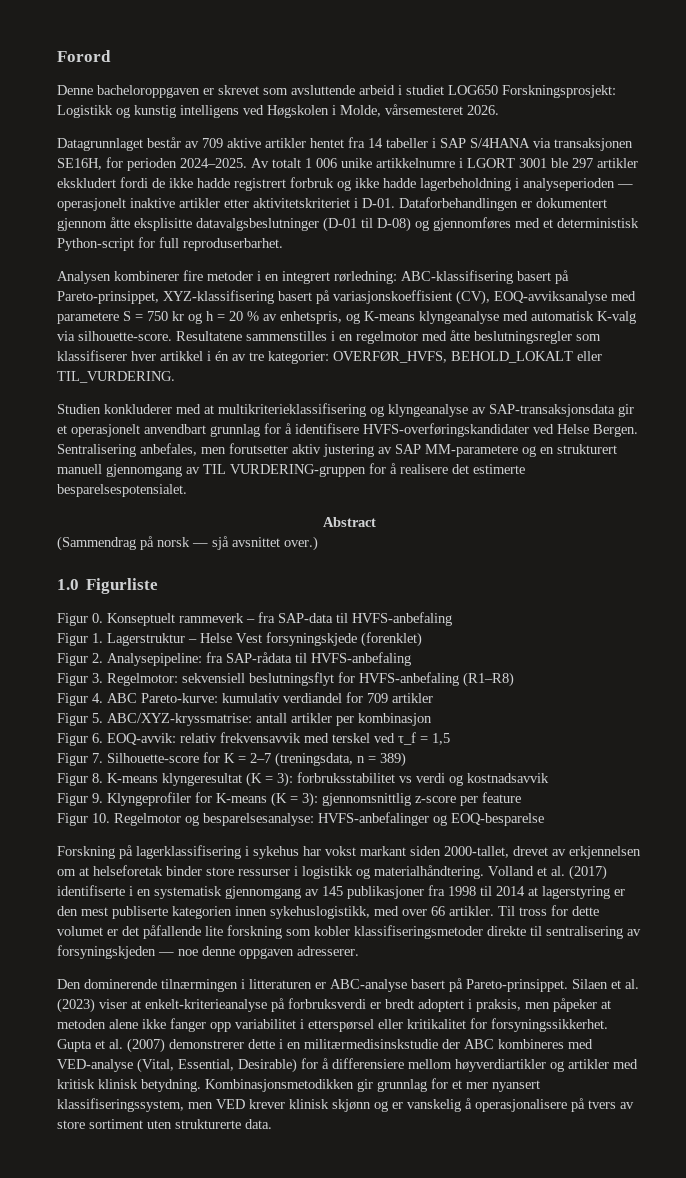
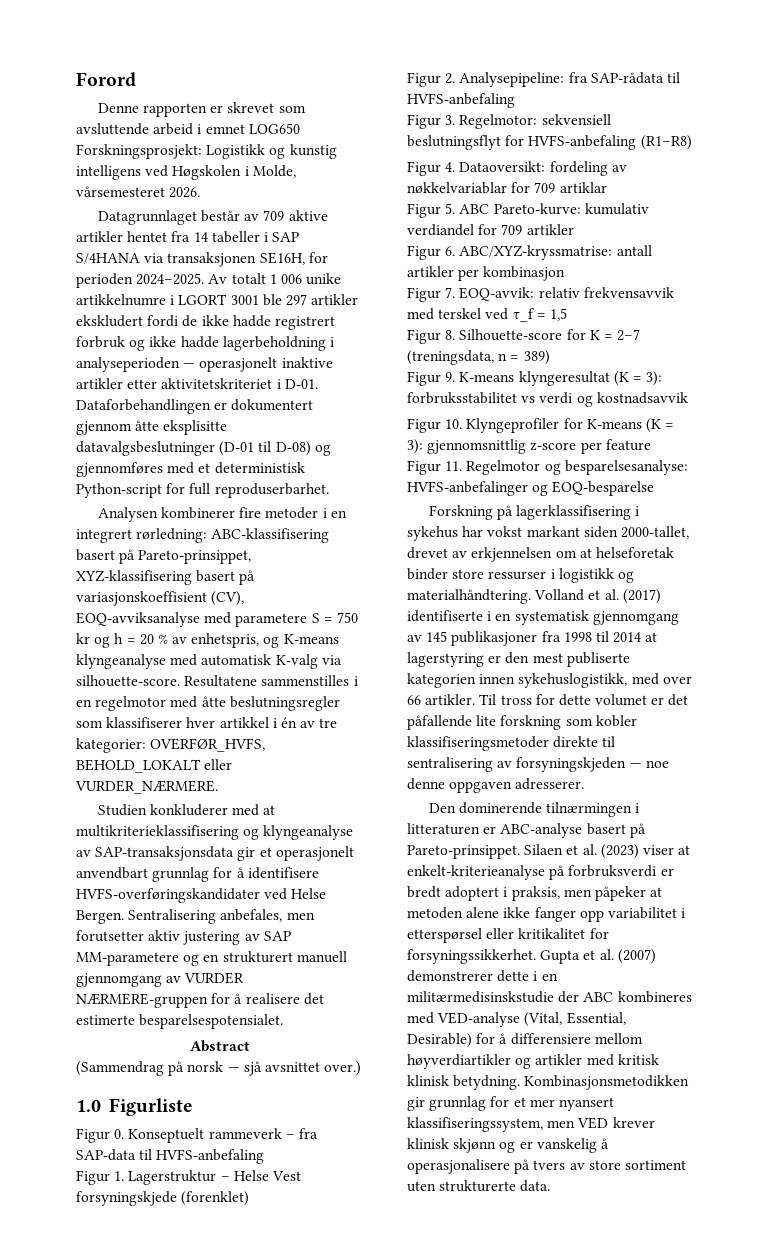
[97,85,200,98] bacheloroppgaven -> [143,103,208,117] rapporten
[406,85,444,95] studiet -> [205,124,245,134] emnet
[57,371,175,383] TIL_VURDERING. -> [75,780,218,794] VURDER_NÆRMERE.
[203,464,366,477] TIL VURDERING-gruppen -> [184,972,245,984] [76,993,208,1008] VURDER NÆRMERE-gruppen
(103, 698) none -> [459,161,627,176] [407,182,607,194] [407,203,456,218] Dataoversikt: fordeling av nøkkelvariablar for 709 artiklar // Figur 5.
[92,713,103,723] 5. -> [445,246,456,256] 6.
[92,733,103,743] 6. -> [445,287,456,298] 7.
[92,753,103,763] 7. -> [445,330,456,340] 8.
[92,773,103,783] 8. -> [445,372,456,382] 9.
[92,793,103,803] 9. -> [445,419,463,429] 10.
[92,813,110,823] 10. -> [445,461,463,471] 11.

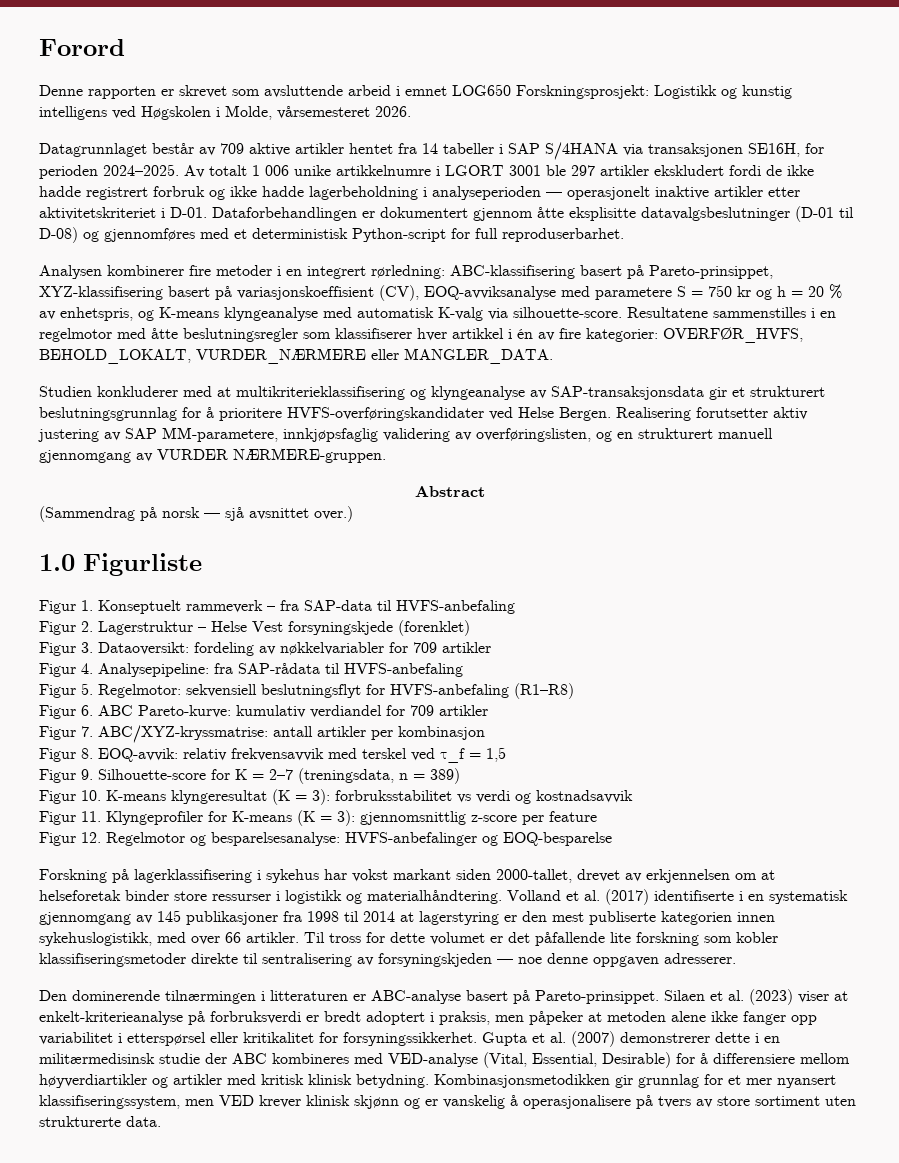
[319,718,338,728] tre -> [559,328,581,339] fire
[76,759,233,773] [75,780,218,794] BEHOLD_LOKALT eller VURDER_NÆRMERE. -> [39,348,553,364] BEHOLD_LOKALT, VURDER_NÆRMERE eller MANGLER_DATA.
[275,846,354,861] [76,867,319,882] operasjonelt anvendbart grunnlag for å identifisere -> [750,386,825,397] [39,407,282,421] strukturert beslutningsgrunnlag for å prioritere
[128,909,315,924] Sentralisering anbefales, men -> [616,407,691,421] Realisering
[76,952,179,966] MM-parametere -> [162,427,591,442] MM-parametere, innkjøpsfaglig validering av overføringslisten,
[76,993,324,1008] [76,1014,284,1029] NÆRMERE-gruppen for å realisere det estimerte besparelsespotensialet. -> [233,448,386,463] NÆRMERE-gruppen.
[114,1129,125,1139] 0. -> [81,600,93,611] 1.
[114,1171,125,1181] 1. -> [81,621,93,632] 2.
[445,73,456,84] 2. -> [81,642,491,656] [39,663,93,677] 3. Dataoversikt: fordeling av nøkkelvariabler for 709 artikler // Figur 4.
[445,115,456,125] 3. -> [81,683,93,695] 5.
[445,161,627,176] [407,182,607,194] [407,203,456,218] 4. Dataoversikt: fordeling av nøkkelvariablar for 709 artiklar // Figur 5. -> [81,705,93,716] 6.
[445,246,456,256] 6. -> [81,726,93,737] 7.
[445,287,456,298] 7. -> [81,748,93,759] 8.
[445,330,456,340] 8. -> [81,769,93,780] 9.
[445,372,456,382] 9. -> [81,790,101,801] 10.
[445,419,463,429] 10. -> [81,811,101,822] 11.
[445,461,463,471] 11. -> [81,832,101,843] 12.
[407,991,554,1003] militærmedisinskstudie -> [39,1053,200,1064] militærmedisinsk studie

